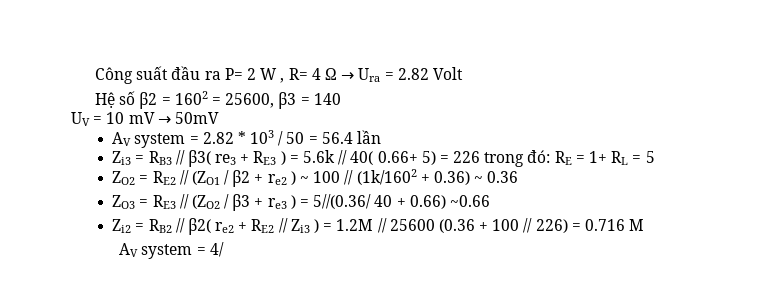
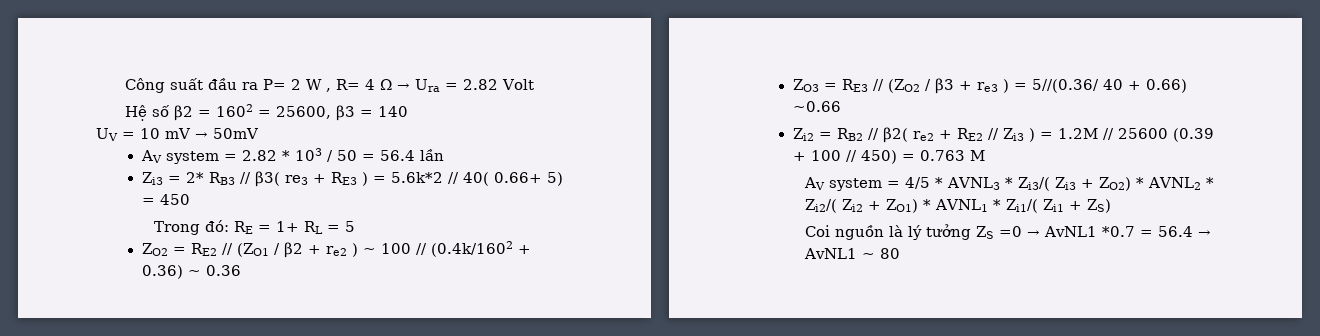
(145, 159) none -> [185,172,204,183] 2*
[302,150,335,163] 5.6k -> [390,172,443,183] 5.6k*2
[453,151,525,167] 226 trong -> [159,194,190,205] [154,221,201,235] 450 // Trong
[356,169,417,185] (1k/1602 -> [430,241,513,257] (0.4k/1602
[438,219,475,233] (0.36 -> [1172,128,1214,142] (0.39
[535,219,626,233] 226) = 0.716 -> [860,150,965,164] 450) = 0.763
[209,242,224,257] 4/ -> [905,177,1215,191] [805,199,1112,213] [805,224,1212,240] [804,248,901,259] 4/5 * AVNL3 * Zi3/( Zi3 + ZO2) * AVNL2 * Zi2/( Zi2 + ZO1) * AVNL1 * Zi1/( Zi1 + ZS) // Coi nguồn là lý tưởng ZS =0 → AvNL1 *0.7 = 56.4 → AvNL1 ~ 80

